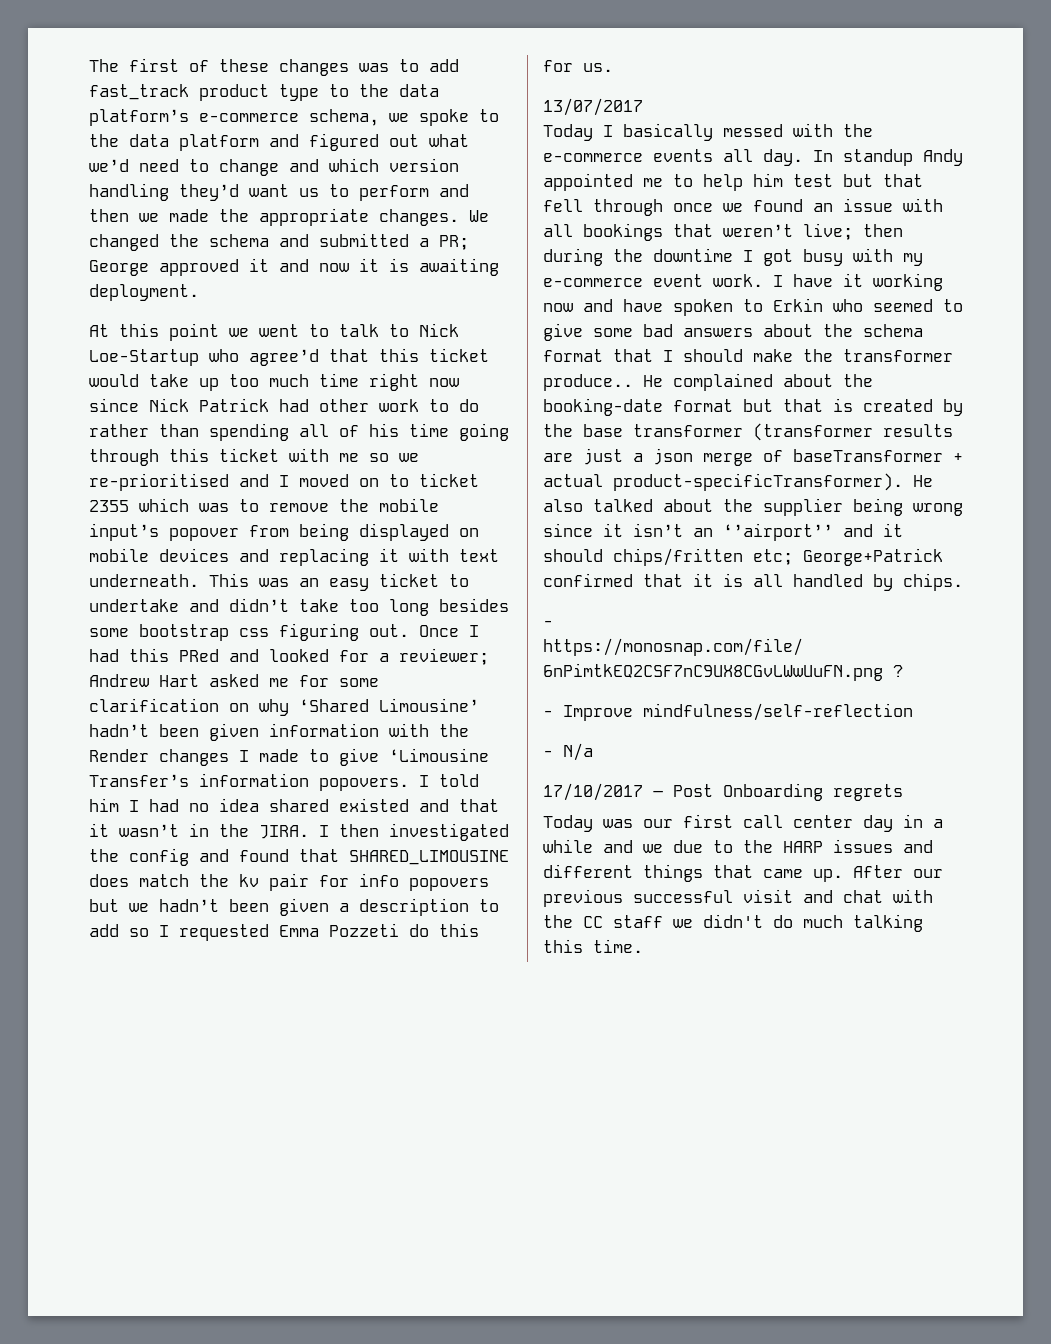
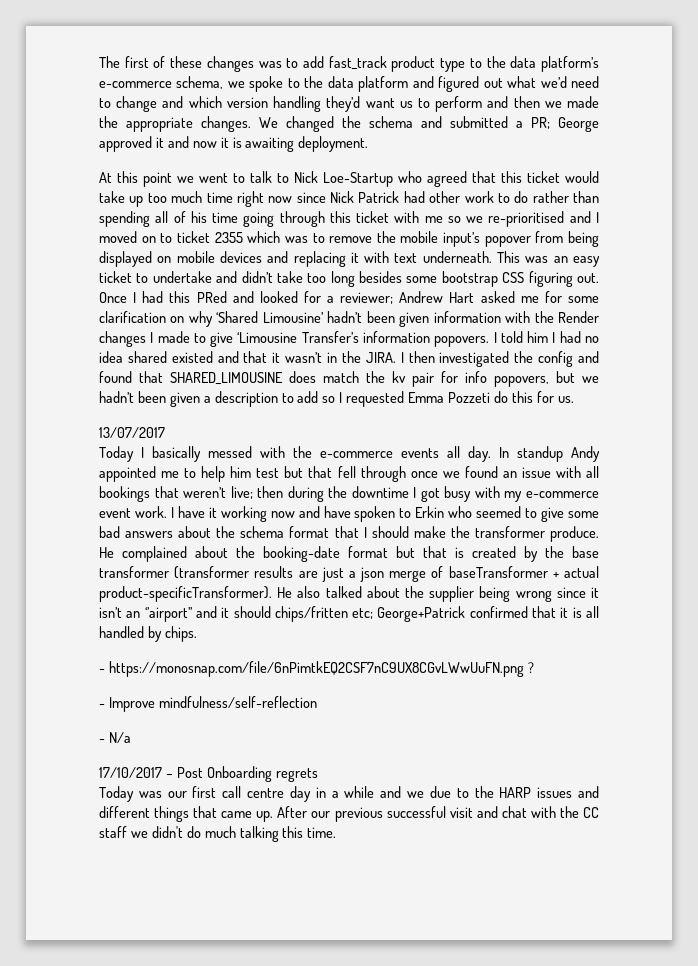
[249,349,319,366] agree’d -> [427,171,467,187] agreed
[239,628,269,637] css -> [502,272,525,283] CSS
[409,878,489,891] popovers -> [494,376,549,387] popovers,
[543,374,633,391] produce.. -> [549,526,599,542] produce.
[793,815,853,828] center -> [247,788,285,798] centre

